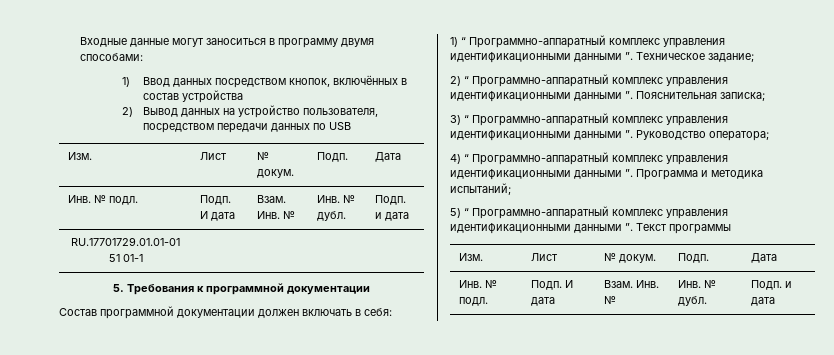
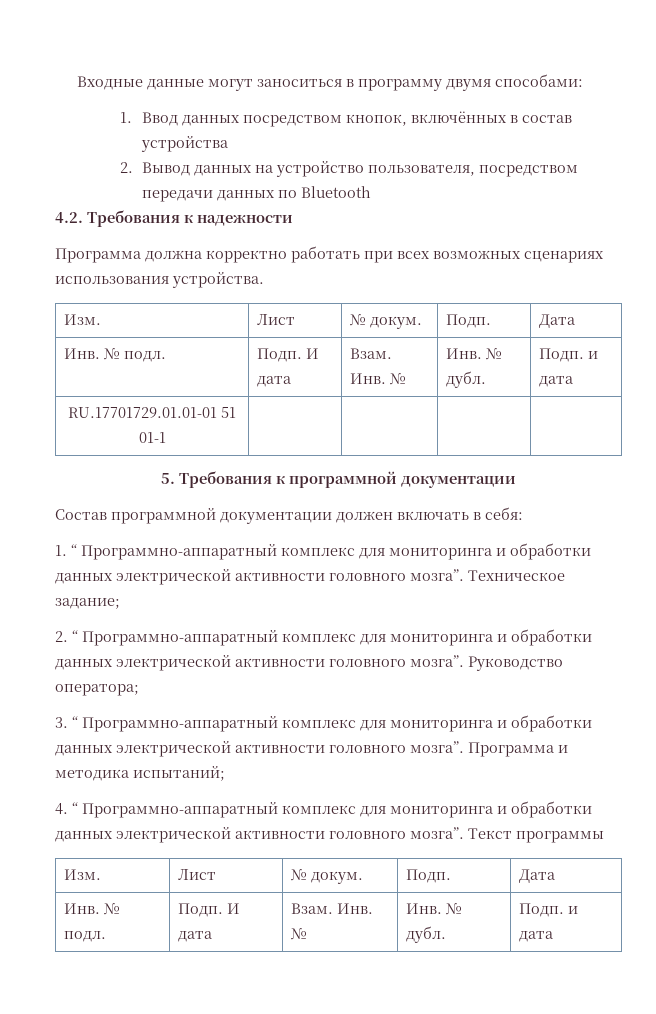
[122,77,131,87] 1) -> [120,112,133,123] 1.
[122,107,134,117] 2) -> [120,162,134,173] 2.
[329,122,352,130] USB -> [301,186,372,198] [55,210,293,227] [55,246,604,263] [55,272,264,288] Bluetooth // 4.2. Требования к надежности // Программа должна корректно работать при всех возможных сценариях использования устройства.
[450,35,725,48] [450,52,633,63] 1) “ Программно-аппаратный комплекс управления идентификационными данными ”. -> [55,543,591,560] [55,569,464,585] 1. “ Программно-аппаратный комплекс для мониторинга и обработки данных электрической активности головного мозга”.
[450,74,728,87] [450,91,765,102] [450,113,728,126] [450,130,769,141] [450,152,728,165] [450,169,633,180] 2) “ Программно-аппаратный комплекс управления идентификационными данными ”. Пояснительная записка; // 3) “ Программно-аппаратный комплекс управления идентификационными данными ”. Руководство оператора; // 4) “ Программно-аппаратный комплекс управления идентификационными данными ”. -> [55,629,592,646] [55,655,563,671] [55,684,139,696] [55,715,592,732] [55,741,464,757] 2. “ Программно-аппаратный комплекс для мониторинга и обработки данных электрической активности головного мозга”. Руководство оператора; // 3. “ Программно-аппаратный комплекс для мониторинга и обработки данных электрической активности головного мозга”.
[450,206,728,219] [450,223,633,234] 5) “ Программно-аппаратный комплекс управления идентификационными данными ”. -> [55,801,592,818] [55,827,464,843] 4. “ Программно-аппаратный комплекс для мониторинга и обработки данных электрической активности головного мозга”.

